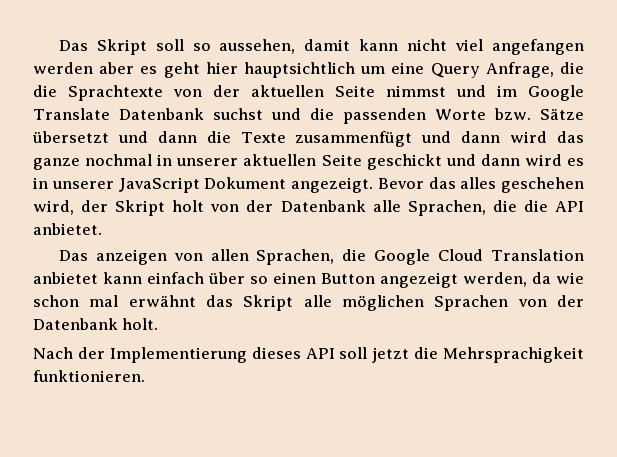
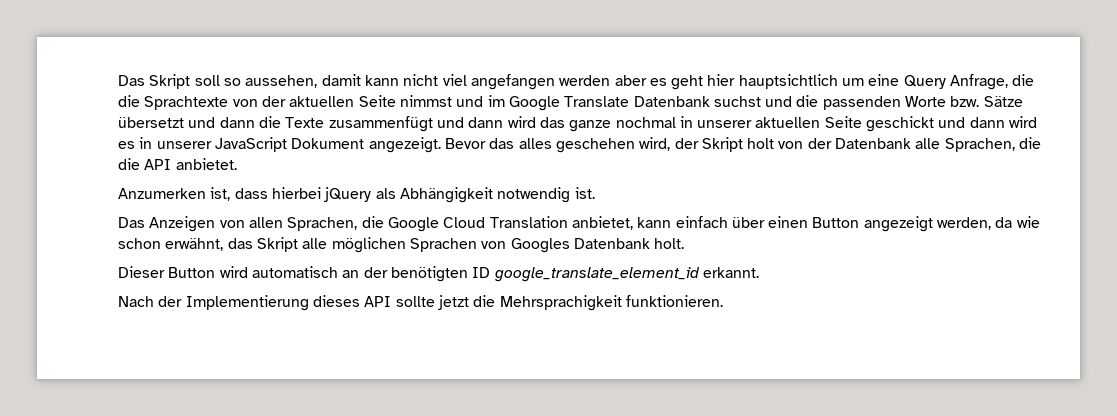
[58,249,167,265] // Das anzeigen -> [118,187,595,203] [118,216,216,232] // Anzumerken ist, dass hierbei jQuery als Abhängigkeit notwendig ist. // Das Anzeigen
[33,272,98,284] anbietet -> [571,216,633,230] anbietet,
[250,276,268,284] so -> (765, 222) none
[89,295,196,307] mal erwähnt -> [165,238,224,251] erwähnt,
[557,295,584,307] der -> [510,238,570,253] Googles
(159, 324) none -> [118,266,759,282] // Dieser Button wird automatisch an der benötigten ID google_translate_element_id erkannt.
[339,347,368,359] soll -> [395,296,435,307] sollte

